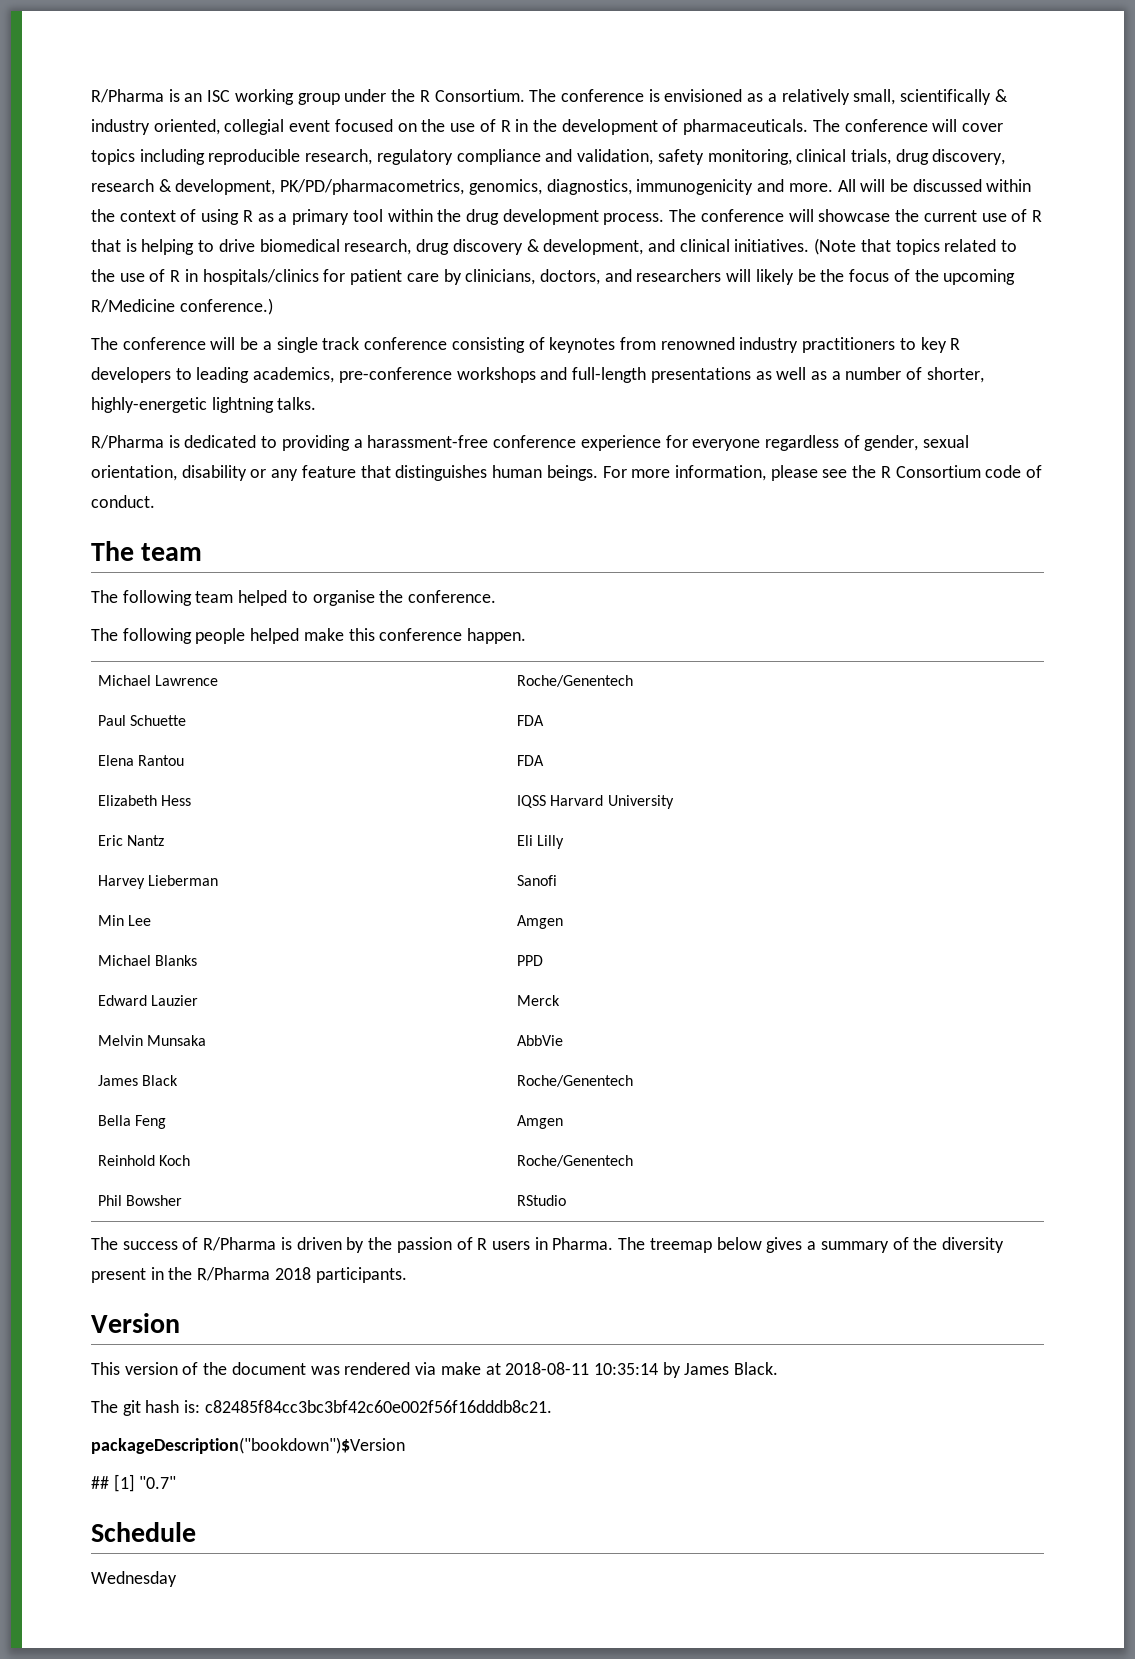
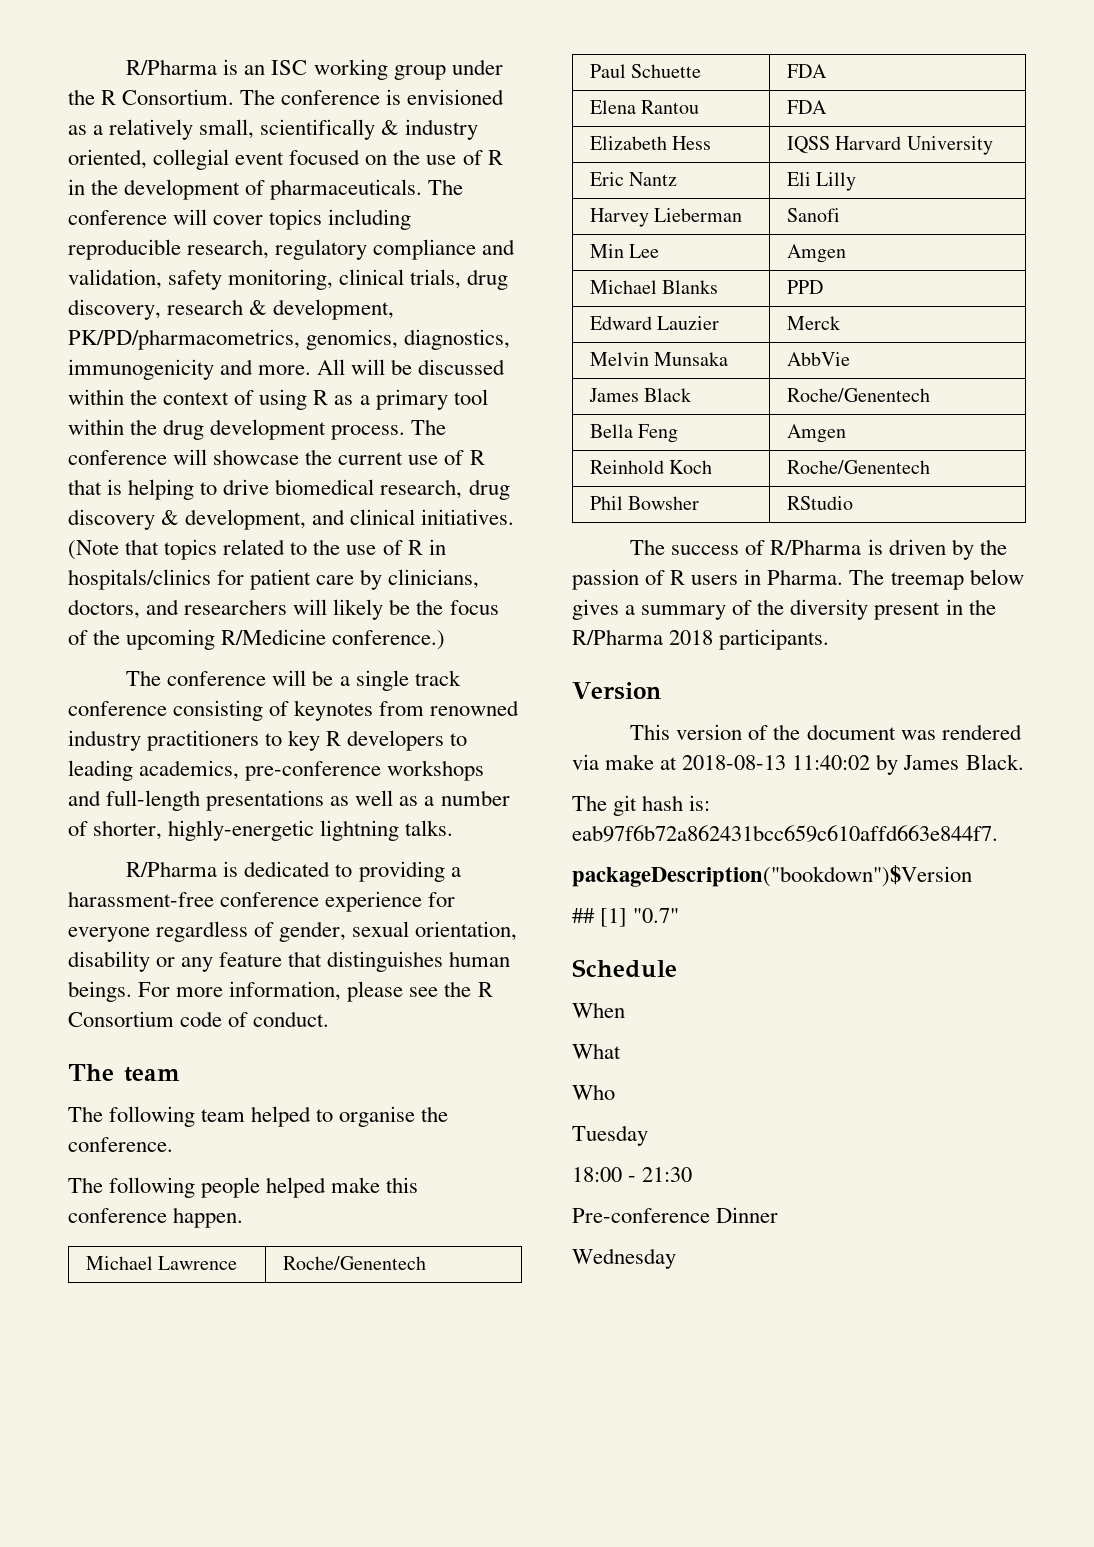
[505,1362,658,1375] 2018-08-11 10:35:14 -> [682,755,871,770] 2018-08-13 11:40:02
[204,1400,552,1413] c82485f84cc3bc3bf42c60e002f56f16dddb8c21. -> [572,825,998,842] eab97f6b72a862431bcc659c610affd663e844f7.
(196, 1532) none -> [572,1002,625,1018] [572,1043,621,1059] [572,1084,615,1100] [572,1125,648,1146] [572,1167,693,1182] [572,1207,779,1223] // When // What // Who // Tuesday // 18:00 - 21:30 // Pre-conference Dinner

